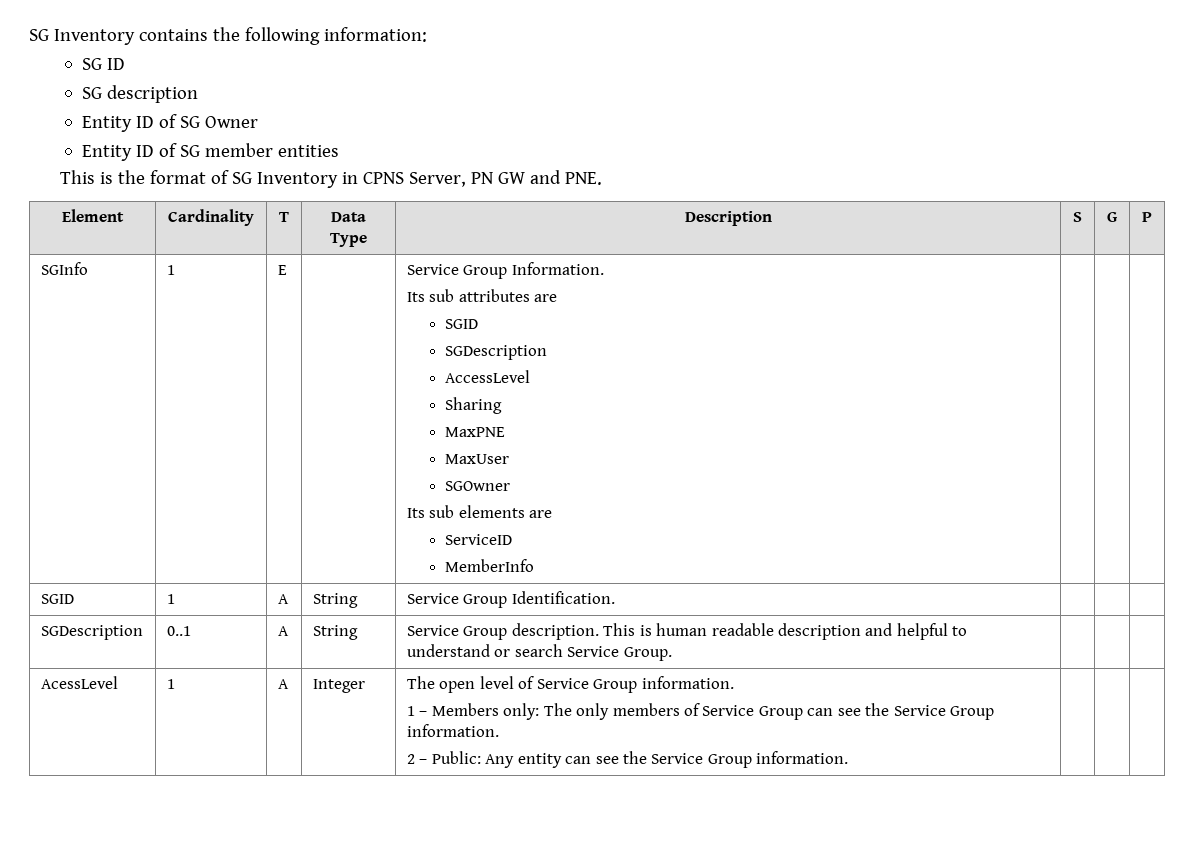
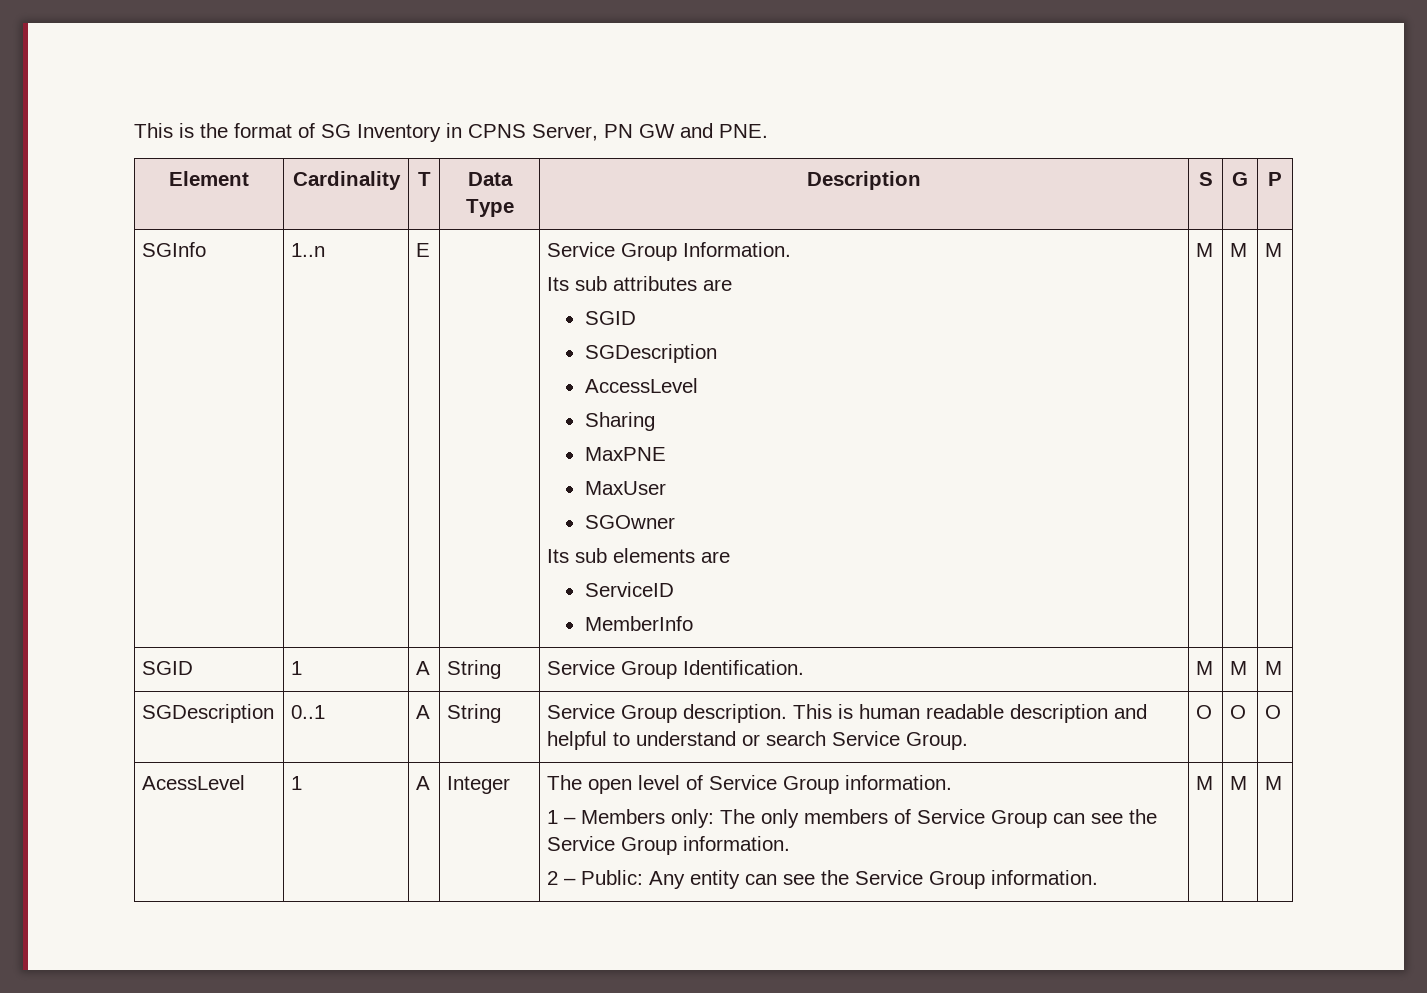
[29,27,427,45] [81,58,125,70] [81,85,198,103] [81,114,258,132] [81,143,339,161] SG Inventory contains the following information: // SG ID // SG description // Entity ID of SG Owner // Entity ID of SG member entities // -> (134, 130) none
[166,265,175,275] 1 -> [291,243,326,257] 1..n
(534, 565) | | -> [1196,243,1214,257] [1230,243,1248,257] [1265,243,1283,257] M | M | M
(615, 597) | | -> [1196,661,1214,675] [1230,661,1248,675] [1265,661,1283,675] M | M | M
(672, 654) | | -> [1196,705,1213,719] [1230,705,1247,719] [1265,705,1282,719] O | O | O
(849, 757) | | -> [1196,776,1214,790] [1230,776,1248,790] [1265,776,1283,790] M | M | M

